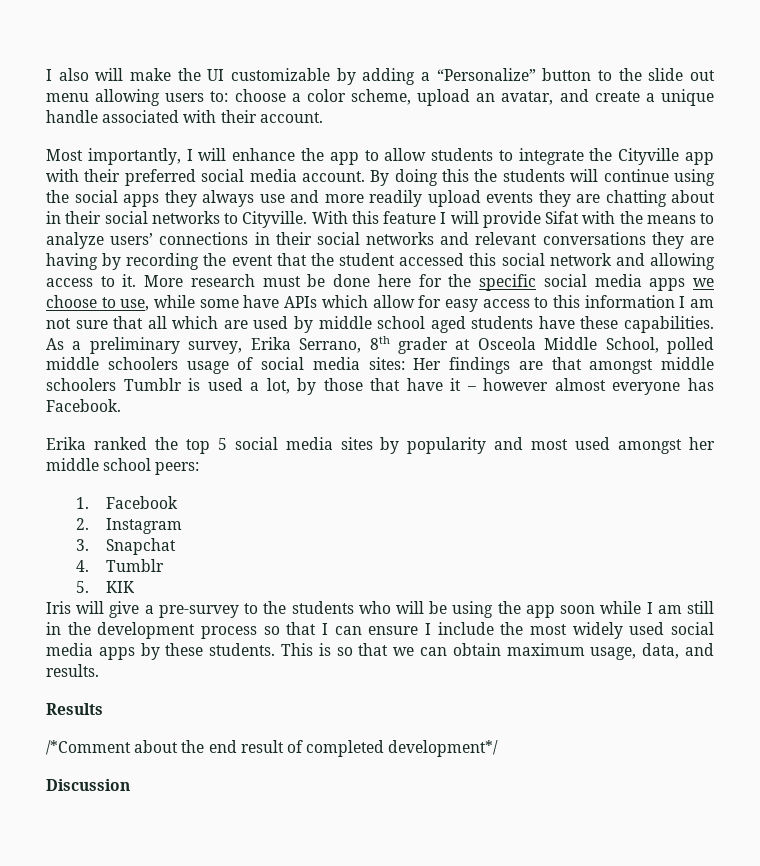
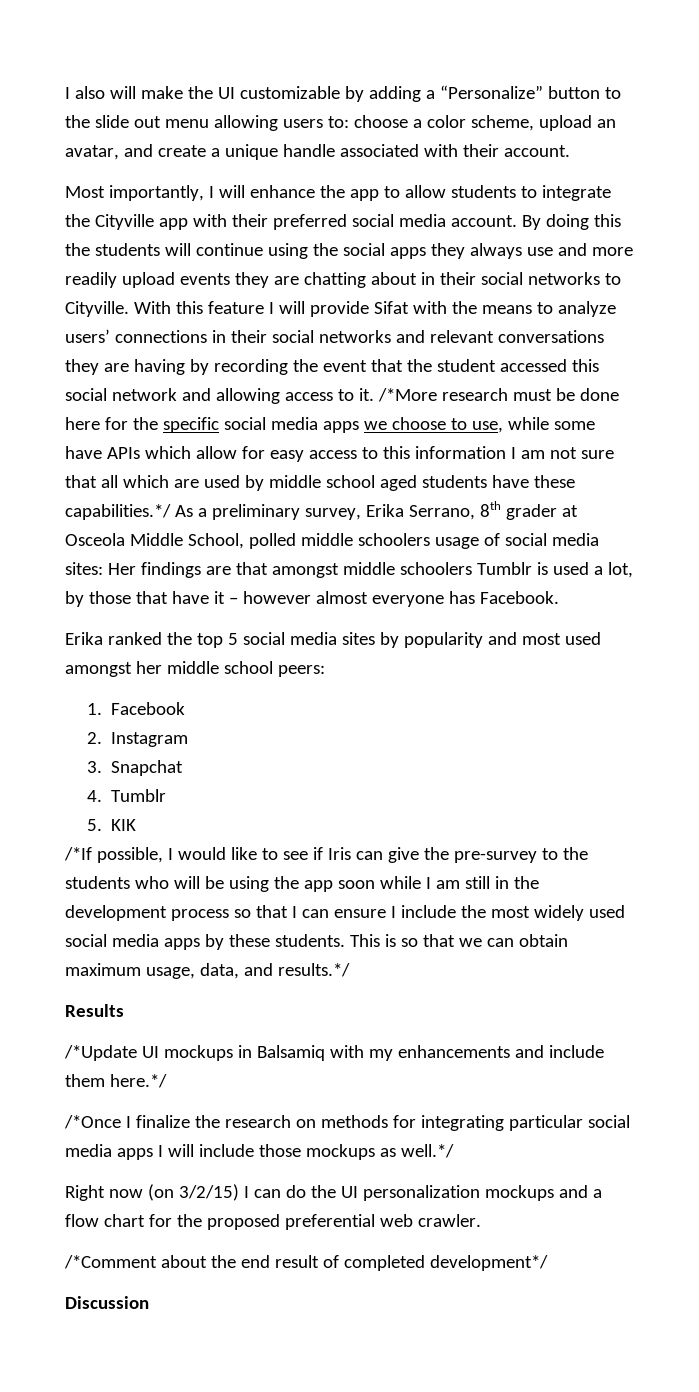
[144,275,184,287] More -> [377,388,437,402] /*More
[623,316,714,333] capabilities. -> [65,504,171,520] capabilities.*/
[46,601,154,618] Iris will give a -> [64,847,449,863] /*If possible, I would like to see if Iris can give the
[46,664,99,677] results. -> [277,963,350,977] results.*/
(103, 709) none -> [64,1045,604,1061] [65,1074,167,1088] [64,1115,630,1131] [65,1144,454,1160] [65,1184,602,1201] [65,1214,481,1230] // /*Update UI mockups in Balsamiq with my enhancements and include them here.*/ // /*Once I finalize the research on methods for integrating particular social media apps I will include those mockups as well.*/ // Right now (on 3/2/15) I can do the UI personalization mockups and a flow chart for the proposed preferential web crawler.

